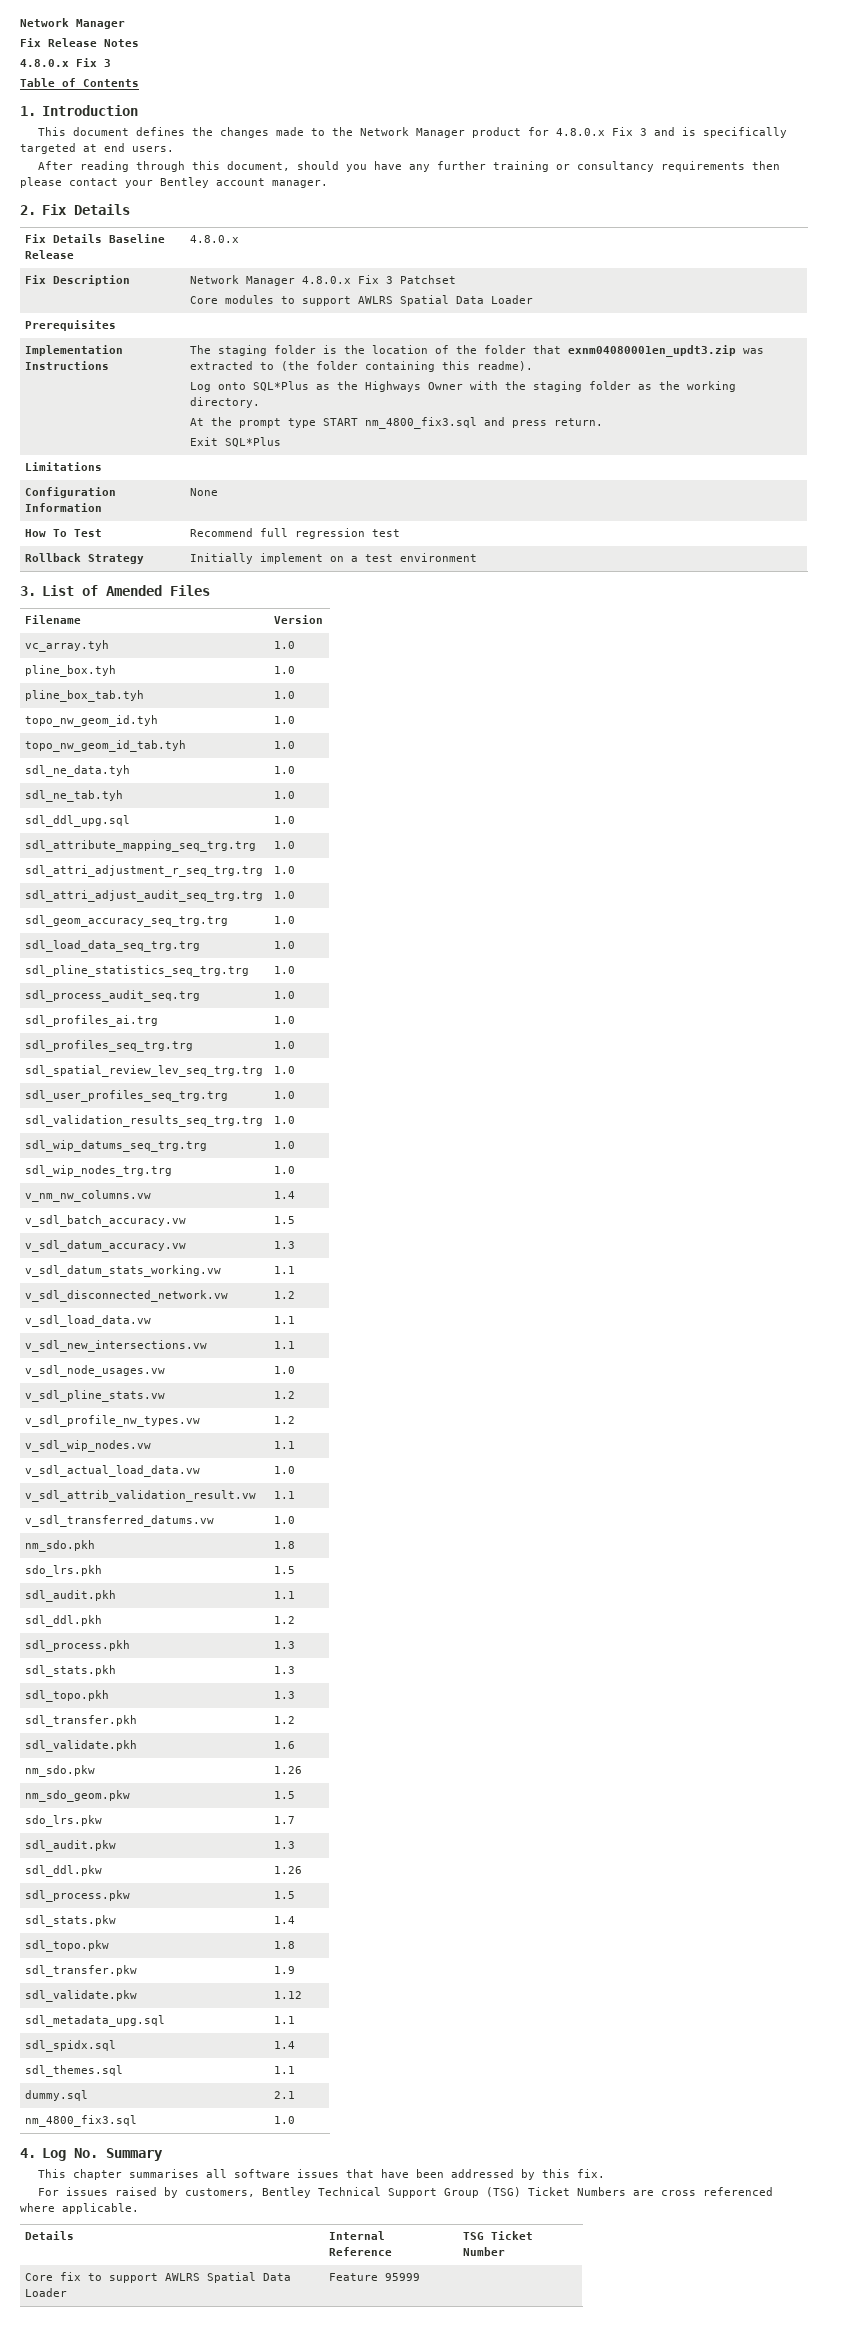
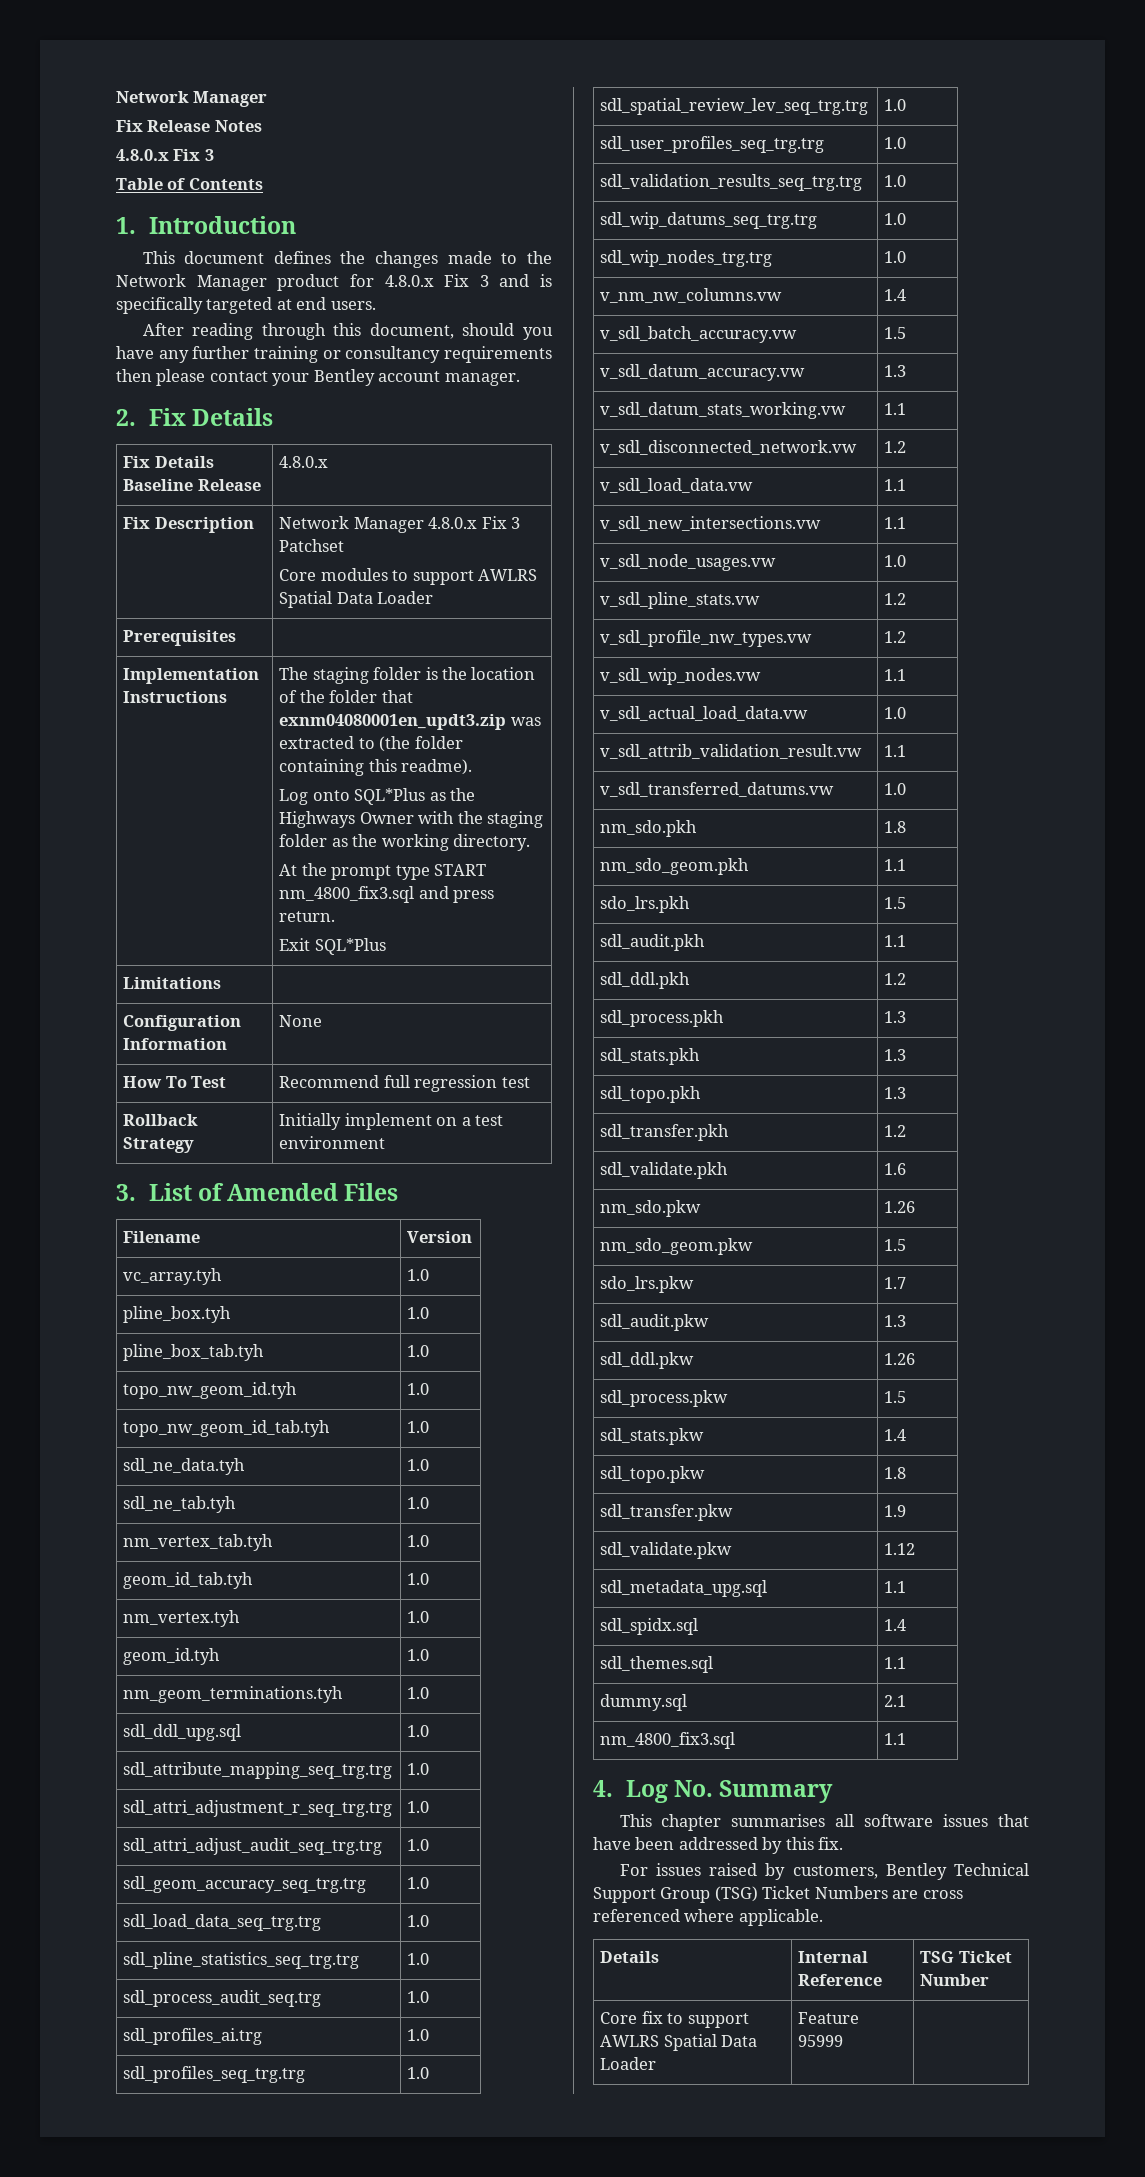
(296, 795) none -> [123,1534,274,1551] [407,1535,430,1547] [123,1572,254,1589] [407,1573,430,1585] [123,1610,241,1627] [407,1611,430,1623] [123,1648,221,1665] [407,1649,430,1661] [123,1686,344,1703] [407,1687,430,1699] // nm_vertex_tab.tyh | 1.0 // geom_id_tab.tyh | 1.0 // nm_vertex.tyh | 1.0 // geom_id.tyh | 1.0 // nm_geom_terminations.tyh | 1.0
(296, 1545) none -> [600,858,750,875] [884,859,907,871] // nm_sdo_geom.pkh | 1.1
[274,2116,296,2124] 1.0 -> [884,1733,907,1745] 1.1

